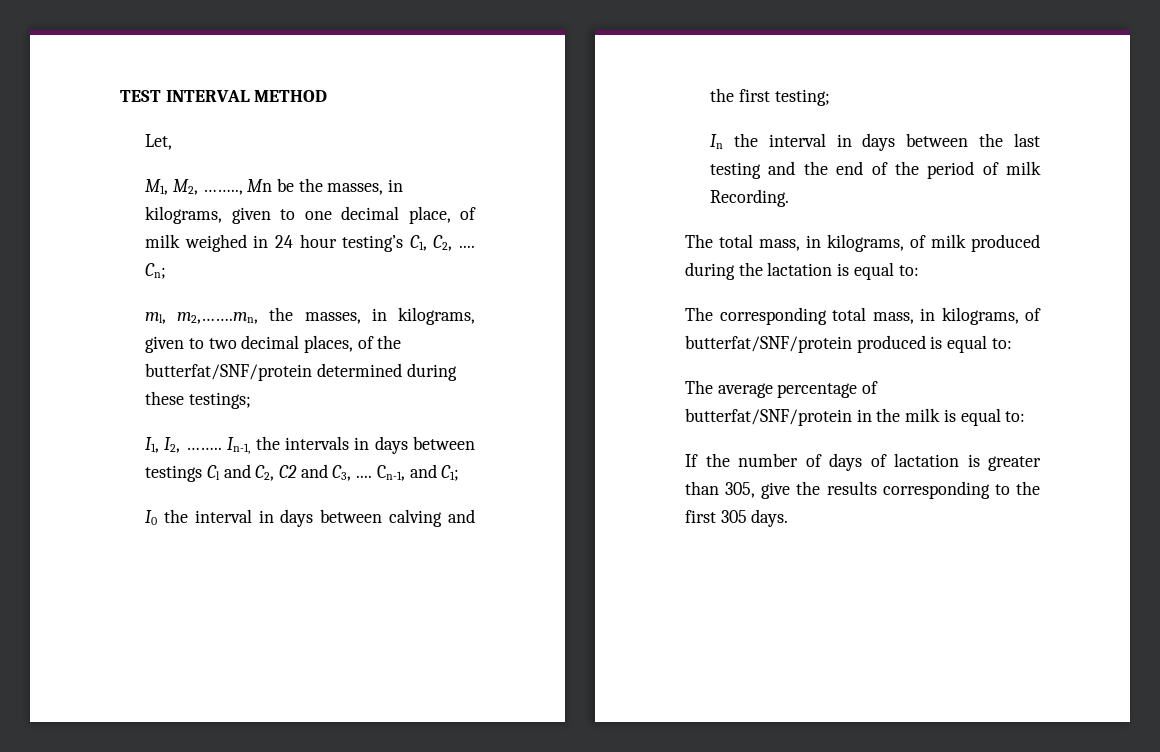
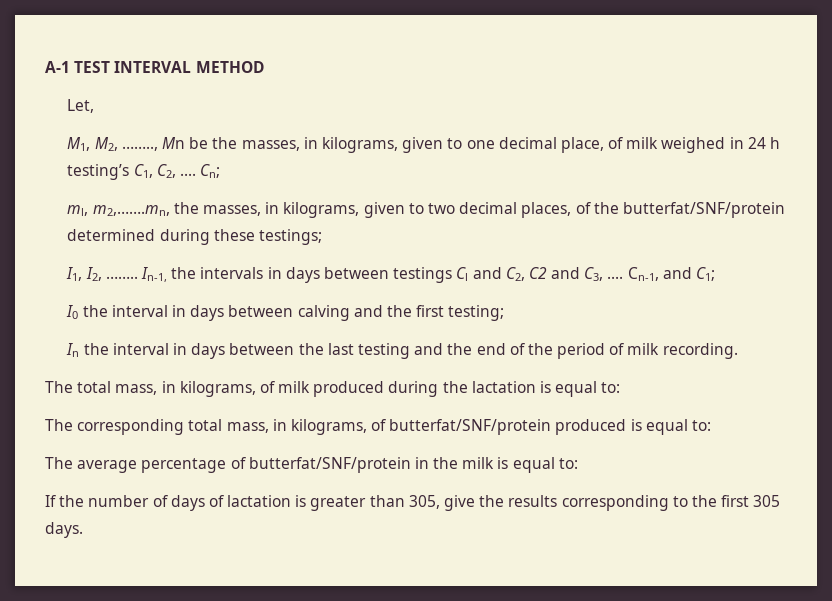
(120, 96) none -> [45,61,70,73] A-1
[299,234,337,248] hour -> [769,137,780,149] h
[710,189,790,207] Recording. -> [662,343,738,359] recording.

